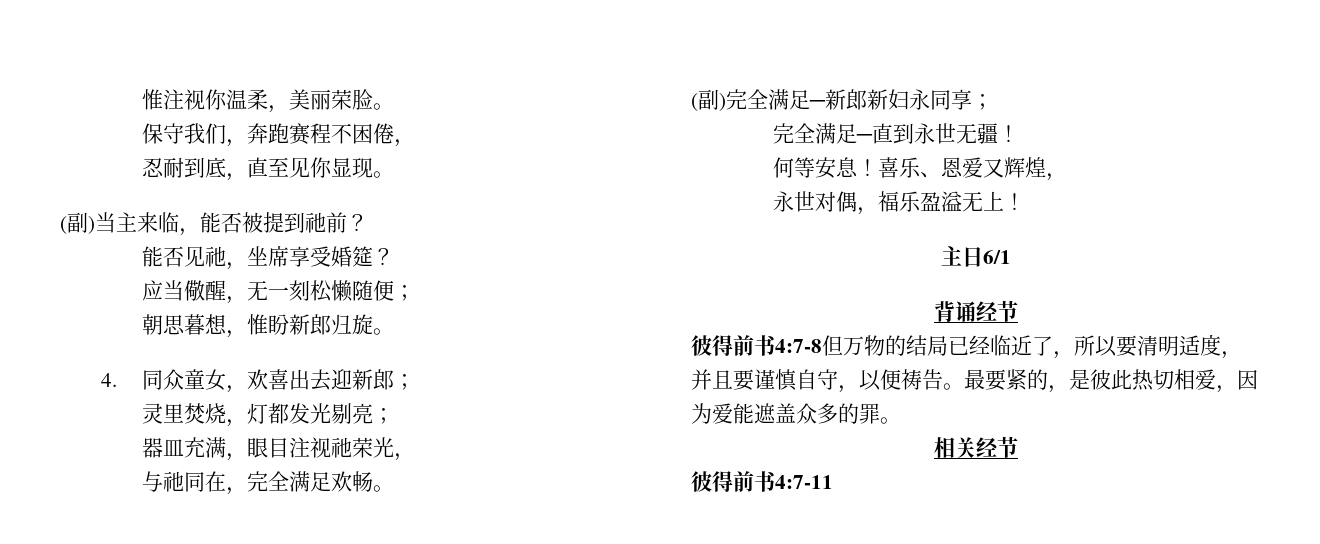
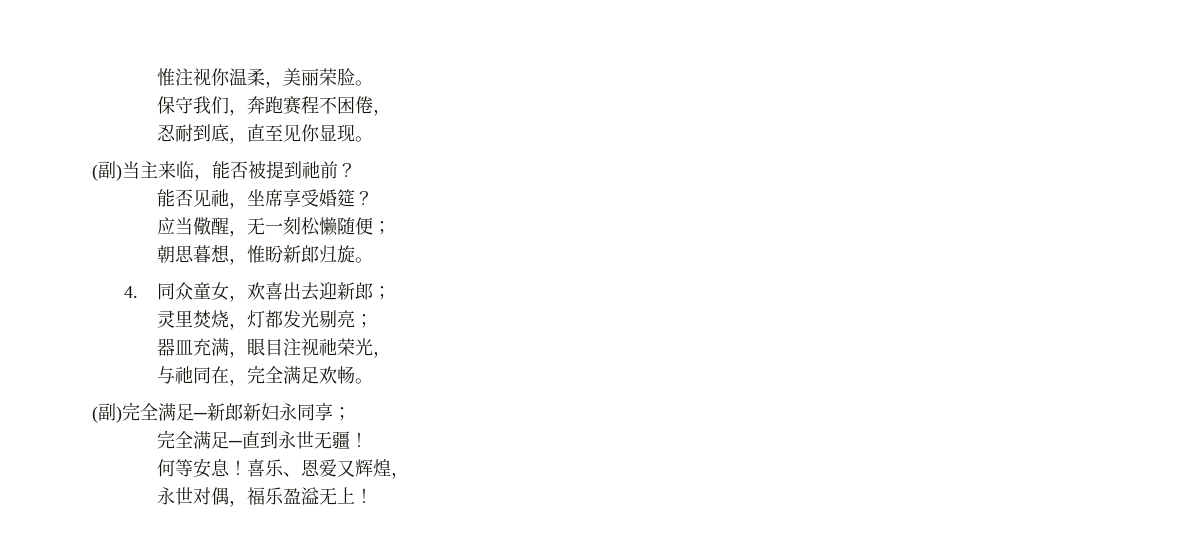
[940,246,1011,267] [933,300,1018,322] [691,334,1242,359] [691,369,1258,393] [691,403,901,424] [933,436,1018,458] [691,471,833,492] // 主日6/1 // 背诵经节 // 彼得前书4:7-8但万物的结局已经临近了，所以要清明适度，并且要谨慎自守，以便祷告。最要紧的，是彼此热切相爱，因为爱能遮盖众多的罪。 // 相关经节 // 彼得前书4:7-11 -> (373, 495) none

